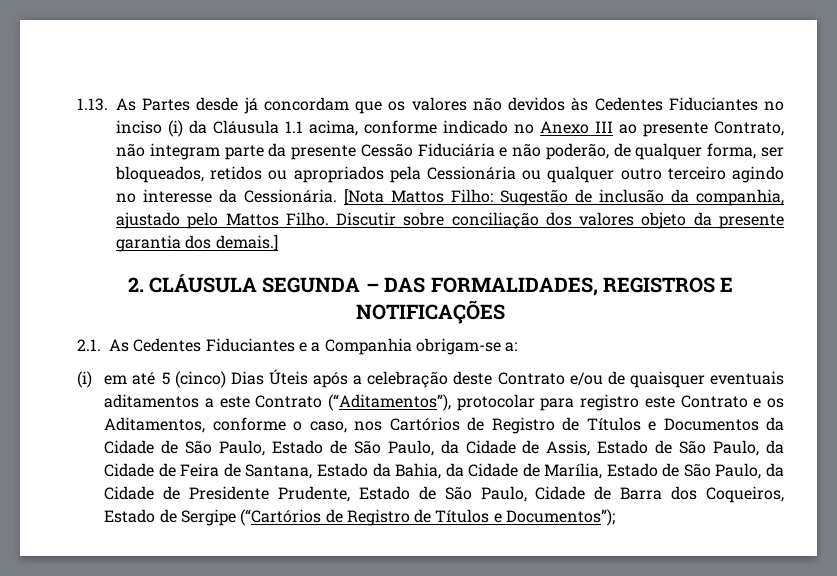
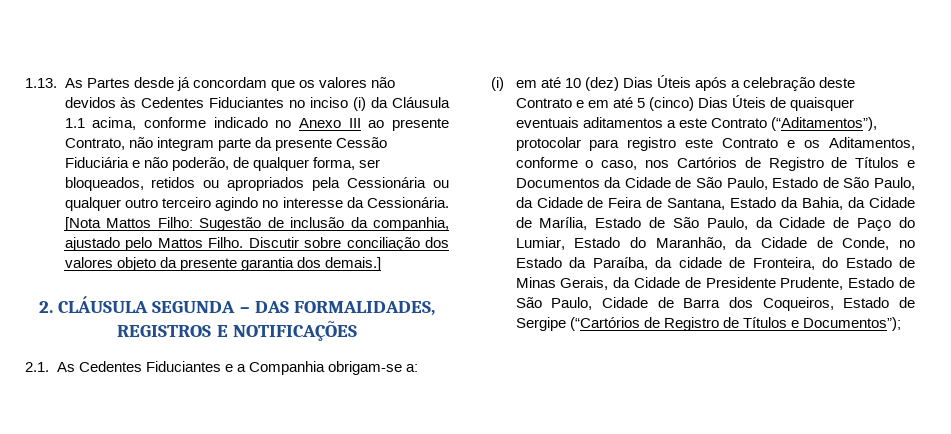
[161,371,226,388] 5 (cinco) -> [564,77,619,91] 10 (dez)
[569,372,603,385] e/ou -> [575,95,766,111] e em até 5 (cinco) Dias Úteis
[546,440,785,456] [104,463,176,477] Assis, Estado de São Paulo, da Cidade de -> (604, 202) none
(181, 493) none -> [857,217,915,231] [515,237,915,250] [515,257,915,270] [515,277,701,290] Paço do Lumiar, Estado do Maranhão, da Cidade de Conde, no Estado da Paraíba, da cidade de Fronteira, do Estado de Minas Gerais, da Cidade de

